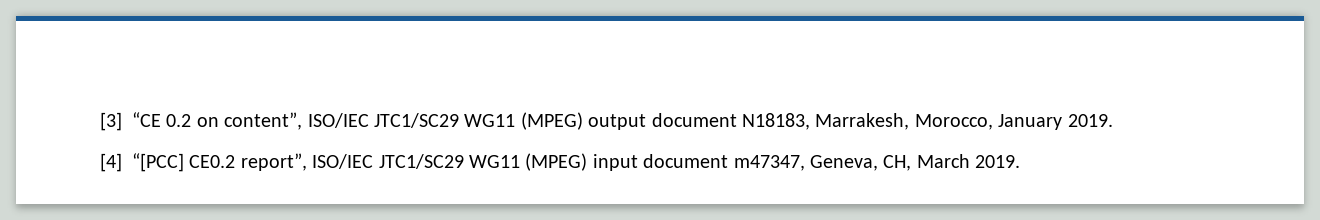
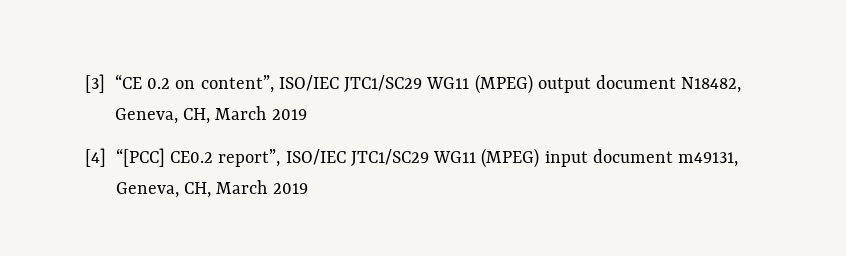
[741,113,1113,130] N18183, Marrakesh, Morocco, January 2019. -> [681,77,742,93] [114,106,307,124] N18482, Geneva, CH, March 2019
[733,154,1021,171] m47347, Geneva, CH, March 2019. -> [678,152,739,167] [115,180,308,198] m49131, Geneva, CH, March 2019

